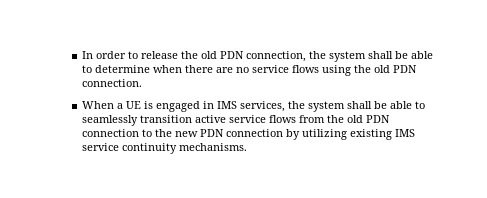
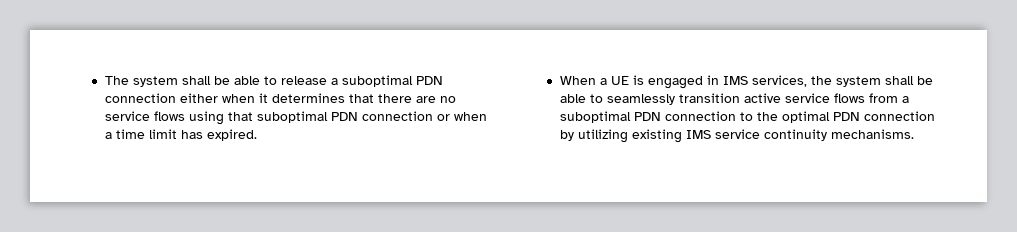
[81,51,433,62] [81,65,182,73] In order to release the old PDN connection, the system shall be able to determine when -> [104,75,443,87] [104,93,374,103] The system shall be able to release a suboptimal PDN connection either when it determines that
[353,65,417,73] [81,79,142,87] the old PDN connection. -> [227,111,487,123] [104,129,257,141] that suboptimal PDN connection or when a time limit has expired.
[326,115,363,123] the old -> [901,96,909,103] [559,111,631,123] a suboptimal
[174,131,198,137] new -> [781,111,830,123] optimal

